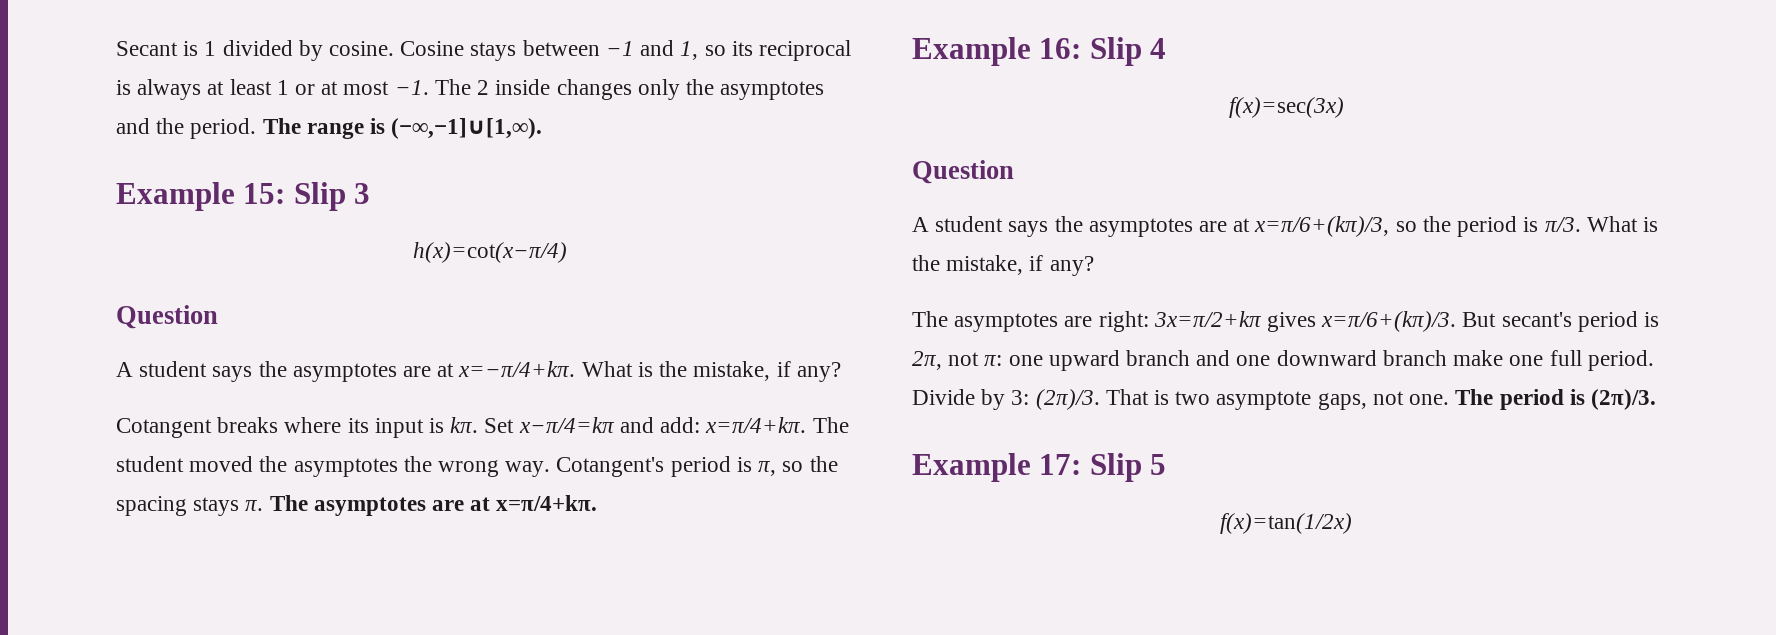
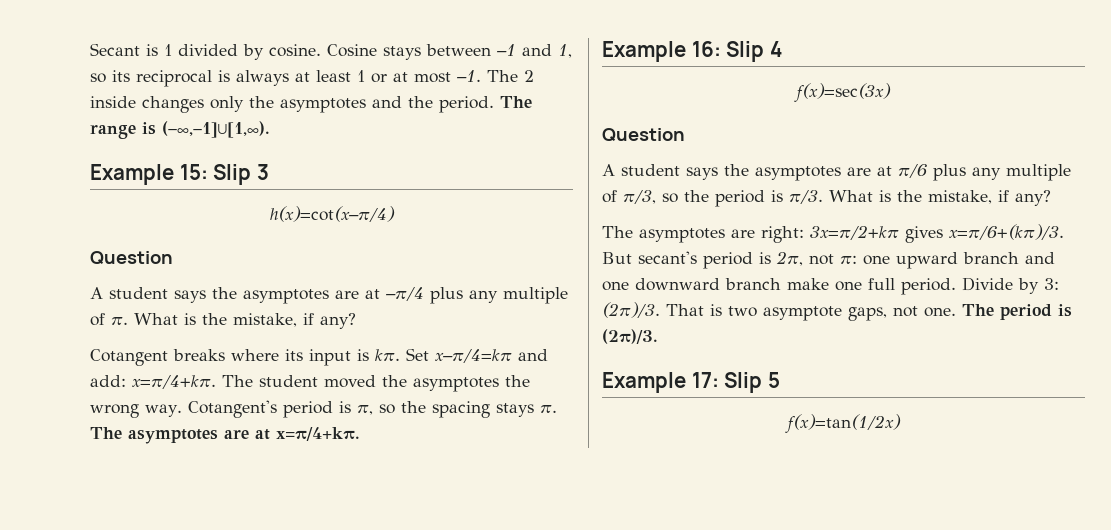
[458,361,576,377] x=−π/4+kπ. -> [386,287,568,304] [90,313,128,326] −π/4 plus any multiple of π.
[1254,216,1390,237] x=π/6+(kπ)/3, -> [898,164,1071,181] [602,190,656,204] π/6 plus any multiple of π/3,

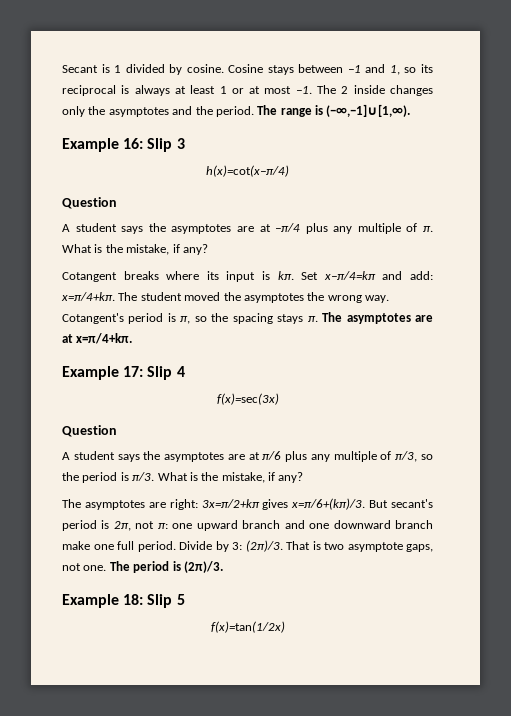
[179,164,208,180] 15: -> [123,138,144,149] 16:
[691,41,721,57] 16: -> [123,366,144,377] 17:
[691,372,719,388] 17: -> [123,594,144,605] 18:

